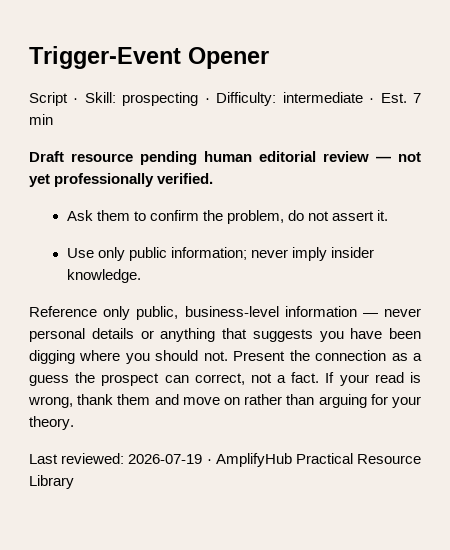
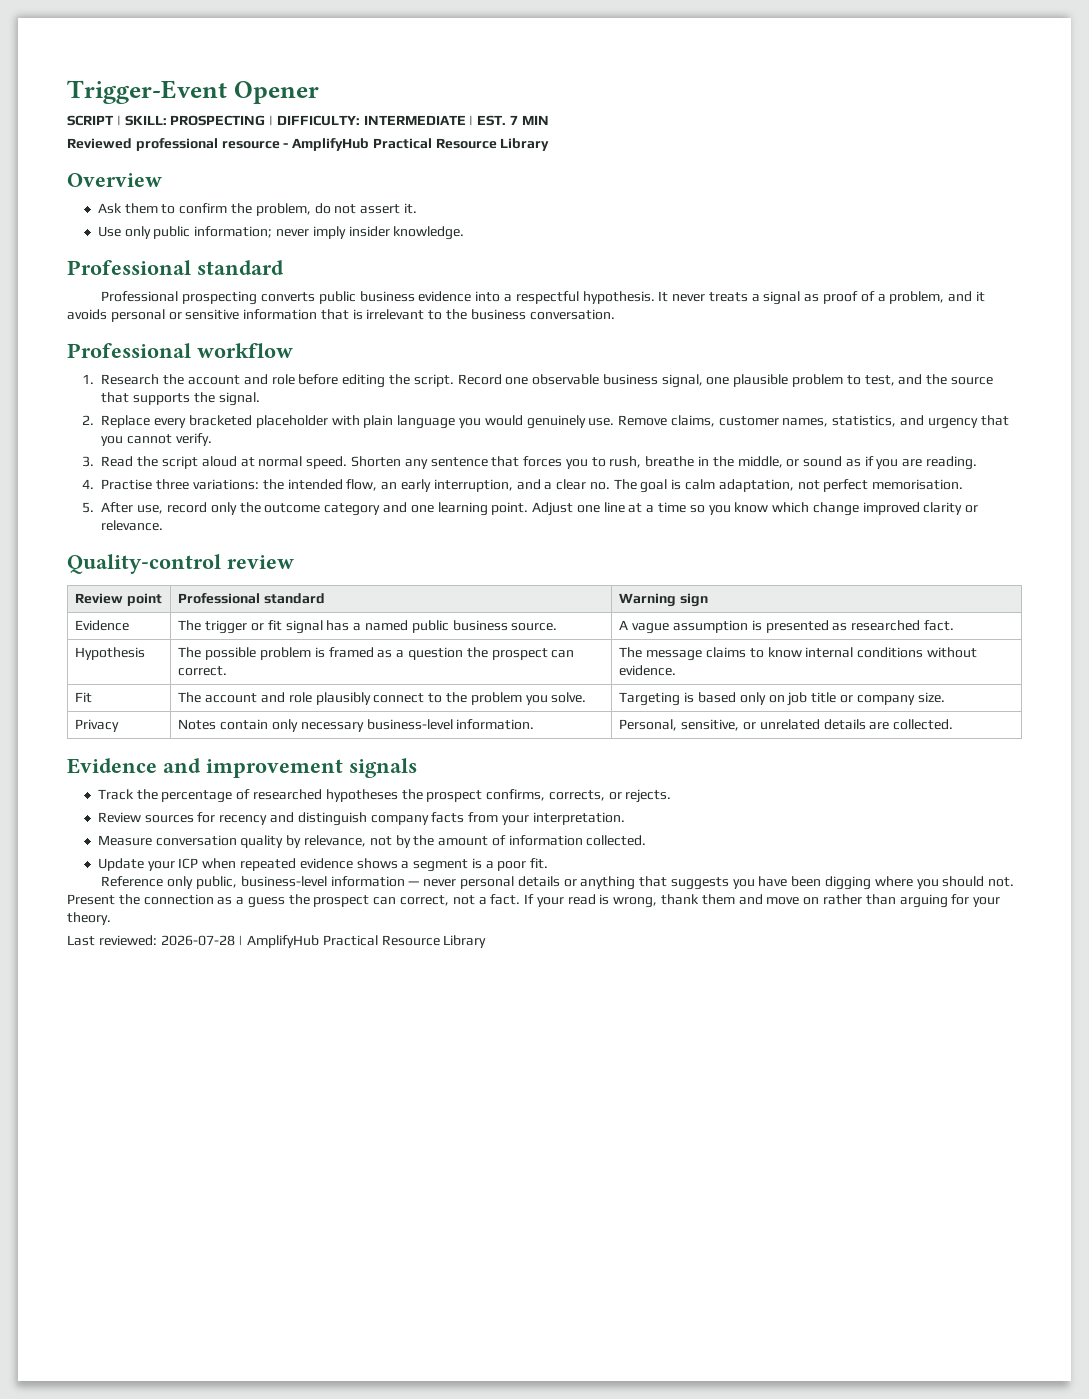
[29,92,422,106] [29,114,53,125] [29,151,421,165] [29,173,214,187] Script · Skill: prospecting · Difficulty: intermediate · Est. 7 min // Draft resource pending human editorial review — not yet professionally verified. -> [67,115,549,126] [67,138,550,151] [67,173,162,187] SCRIPT | SKILL: PROSPECTING | DIFFICULTY: INTERMEDIATE | EST. 7 MIN // Reviewed professional resource - AmplifyHub Practical Resource Library // Overview
(141, 276) none -> [67,260,284,275] [101,291,985,305] [67,309,615,322] [67,343,293,358] [82,374,993,388] [101,392,260,406] [82,415,1009,429] [101,433,213,446] [82,456,977,470] [82,479,964,493] [82,502,979,516] [101,520,164,531] [67,554,294,574] [75,593,163,606] [178,593,326,604] [619,593,709,607] [75,620,130,631] [178,620,558,634] [619,620,954,634] [75,647,146,660] [178,647,575,660] [178,666,228,676] [619,647,977,661] [619,665,677,676] [75,692,93,703] [178,692,587,705] [619,692,945,706] [75,719,120,732] [178,719,535,732] [619,719,954,731] [67,758,417,778] [97,789,672,803] [97,812,625,826] [97,835,647,848] [97,858,549,872] // Professional standard // Professional prospecting converts public business evidence into a respectful hypothesis. It never treats a signal as proof of a problem, and it avoids personal or sensitive information that is irrelevant to the business conversation. // Professional workflow // 1. Research the account and role before editing the script. Record one observable business signal, one plausible problem to test, and the source that supports the signal. // 2. Replace every bracketed placeholder with plain language you would genuinely use. Remove claims, customer names, statistics, and urgency that you cannot verify. // 3. Read the script aloud at normal speed. Shorten any sentence that forces you to rush, breathe in the middle, or sound as if you are reading. // 4. Practise three variations: the intended flow, an early interruption, and a clear no. The goal is calm adaptation, not perfect memorisation. // 5. After use, record only the outcome category and one learning point. Adjust one line at a time so you know which change improved clarity or relevance. // Quality-control review // Review point | Professional standard | Warning sign // Evidence | The trigger or fit signal has a named public business source. | A vague assumption is presented as researched fact. // Hypothesis | The possible problem is framed as a question the prospect can correct. | The message claims to know internal conditions without evidence. // Fit | The account and role plausibly connect to the problem you solve. | Targeting is based only on job title or company size. // Privacy | Notes contain only necessary business-level information. | Personal, sensitive, or unrelated details are collected. // Evidence and improvement signals // Track the percentage of researched hypotheses the prospect confirms, corrects, or rejects. // Review sources for recency and distinguish company facts from your interpretation. // Measure conversation quality by relevance, not by the amount of information collected. // Update your ICP when repeated evidence shows a segment is a poor fit.
[128,454,212,464] 2026-07-19 · -> [160,935,244,946] 2026-07-28 |

